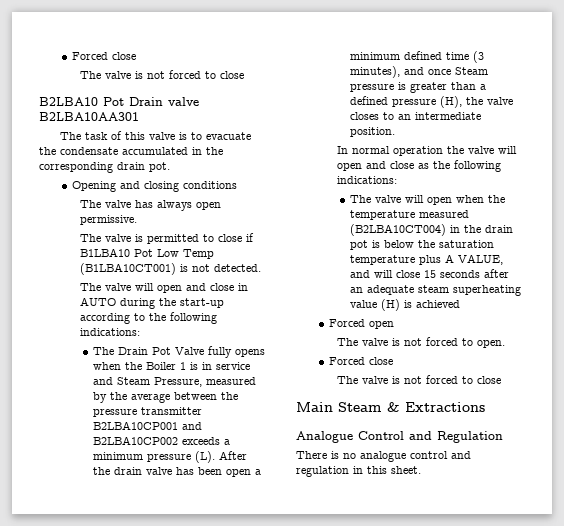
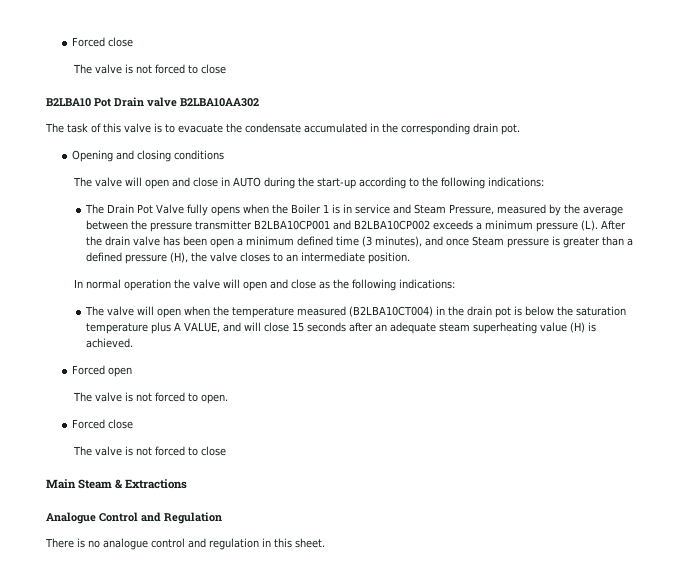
[39,112,139,121] B2LBA10AA301 -> [180,98,259,107] B2LBA10AA302
[80,200,222,211] [80,215,138,225] [80,233,255,244] [80,248,215,259] [80,263,262,275] // The valve has always open permissive. // The valve is permitted to close if B1LBA10 Pot Low Temp (B1LBA10CT001) is not detected. -> (225, 155) none
[416,300,461,308] achieved -> [86,338,134,348] achieved.

